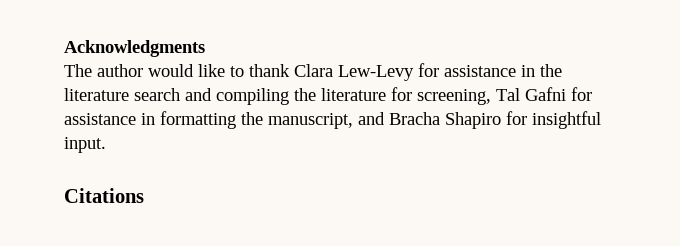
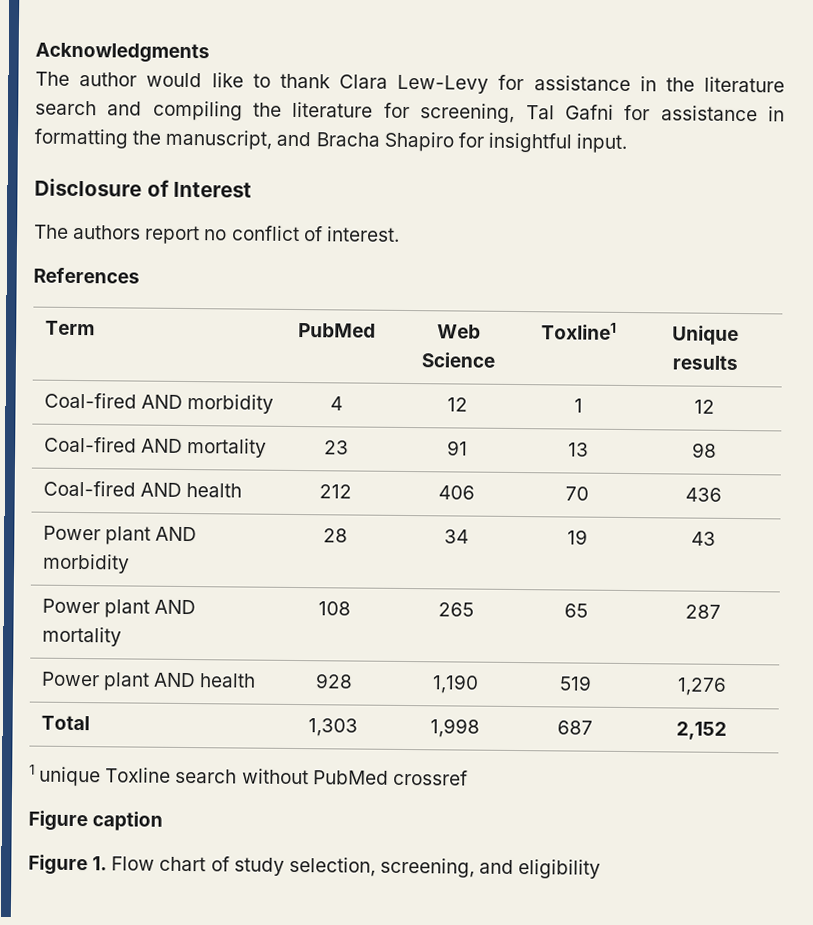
[64,188,144,203] Citations -> [34,178,253,198] [34,224,400,245] [33,267,140,284] [44,320,95,336] [298,323,376,338] [436,324,481,339] [420,352,495,368] [541,322,617,340] [672,325,739,346] [671,355,738,371] [43,392,275,414] [329,396,343,411] [447,397,468,412] [573,398,583,413] [694,399,715,414] [43,436,268,458] [323,440,349,455] [447,440,468,456] [567,442,589,457] [692,442,717,458] [42,480,243,498] [318,484,352,499] [438,485,475,500] [565,486,589,501] [685,487,722,502] [42,525,198,545] [41,553,130,574] [322,528,348,543] [444,529,469,544] [566,529,588,545] [691,531,716,546] [41,598,197,618] [41,626,122,647] [317,601,351,616] [437,602,474,617] [564,603,588,618] [684,604,721,619] [40,671,257,691] [314,673,353,689] [431,674,479,694] [559,675,592,691] [677,677,727,696] [40,715,90,731] [308,718,358,737] [429,718,480,738] [557,720,593,735] [676,721,727,740] [29,764,468,787] [28,810,164,832] [28,854,602,879] Disclosure of Interest // The authors report no conflict of interest. // References // Term | PubMed | Web Science | Toxline1 | Unique results // Coal-fired AND morbidity | 4 | 12 | 1 | 12 // Coal-fired AND mortality | 23 | 91 | 13 | 98 // Coal-fired AND health | 212 | 406 | 70 | 436 // Power plant AND morbidity | 28 | 34 | 19 | 43 // Power plant AND mortality | 108 | 265 | 65 | 287 // Power plant AND health | 928 | 1,190 | 519 | 1,276 // Total | 1,303 | 1,998 | 687 | 2,152 // 1 unique Toxline search without PubMed crossref // Figure caption // Figure 1. Flow chart of study selection, screening, and eligibility

